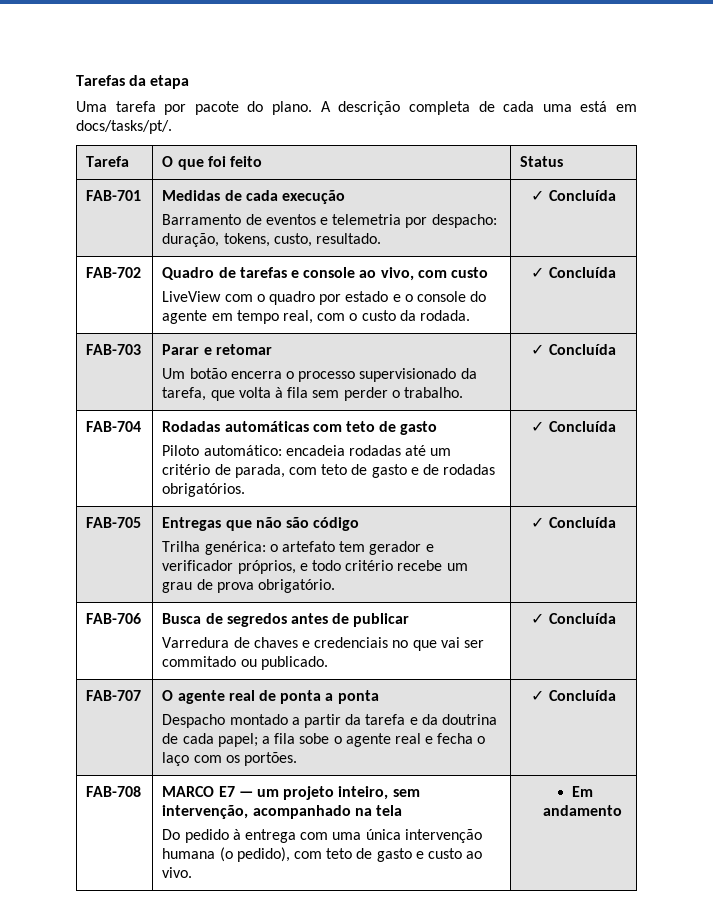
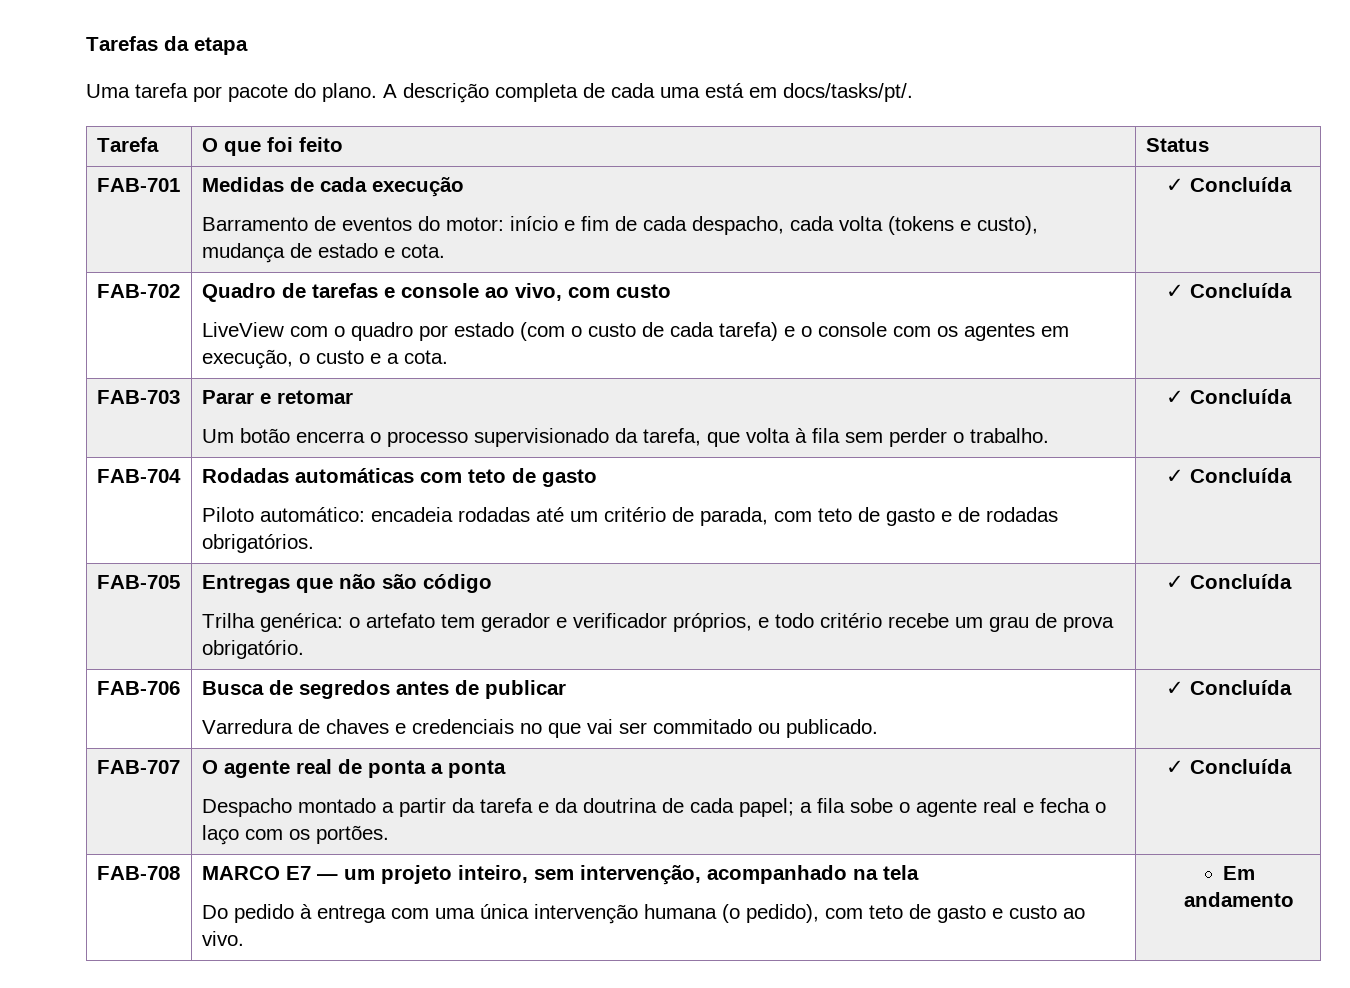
[320,214,497,228] [162,233,382,247] e telemetria por despacho: duração, tokens, custo, resultado. -> [417,216,1038,235] [201,243,445,263] do motor: início e fim de cada despacho, cada volta (tokens e custo), mudança de estado e cota.
[392,291,487,302] [162,310,470,324] e o console do agente em tempo real, com o custo da rodada. -> [519,322,1069,341] [201,349,448,369] (com o custo de cada tarefa) e o console com os agentes em execução, o custo e a cota.

